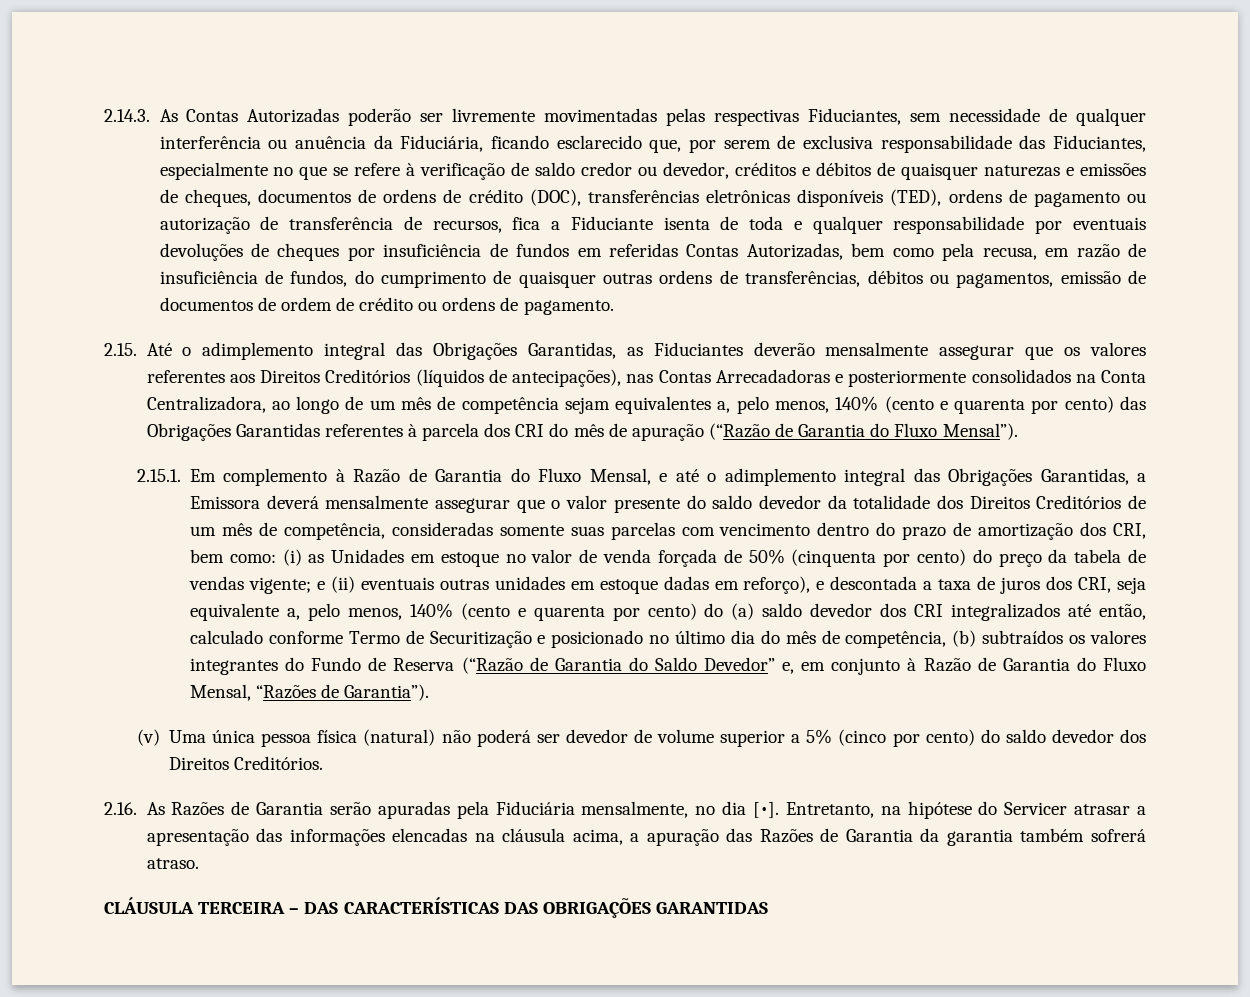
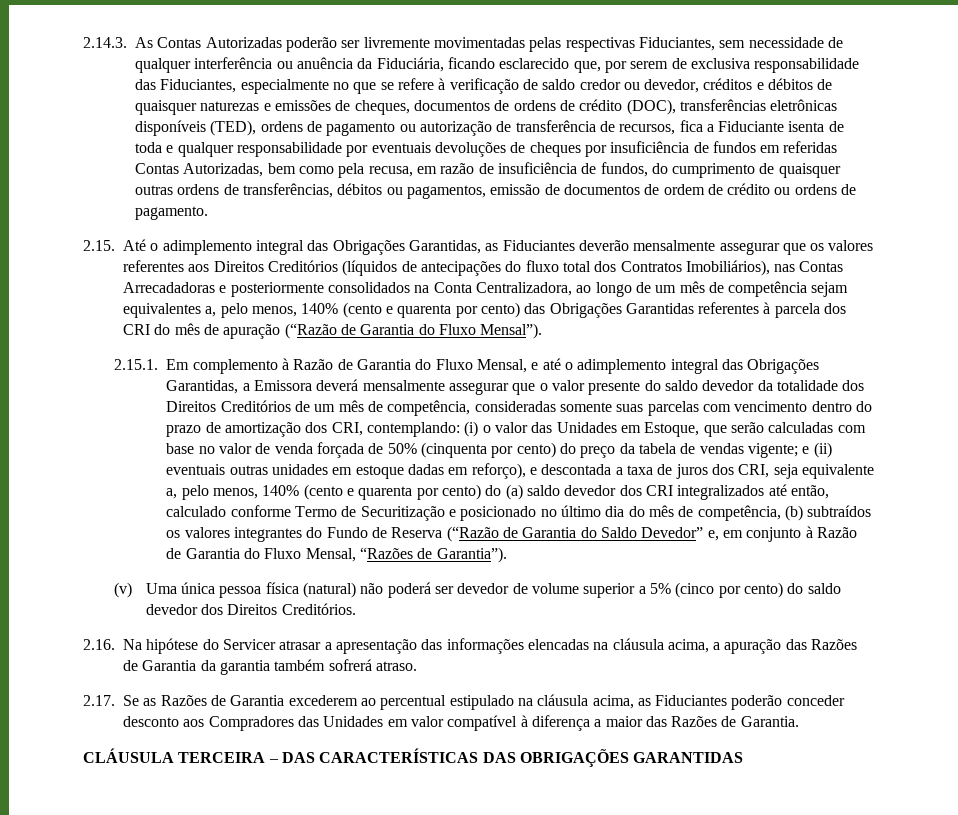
[512,369,621,387] antecipações), -> [420,260,770,276] antecipações do fluxo total dos Contratos Imobiliários),
[190,549,499,567] bem como: (i) as Unidades em estoque -> [367,421,866,437] [166,443,195,454] contemplando: (i) o valor das Unidades em Estoque, que serão calculadas com base
[146,801,901,819] As Razões de Garantia serão apuradas pela Fiduciária mensalmente, no dia [•]. Entretanto, na -> [123,639,142,650] Na
(199, 863) none -> [83,694,845,710] [123,715,799,731] // 2.17. Se as Razões de Garantia excederem ao percentual estipulado na cláusula acima, as Fiduciantes poderão conceder desconto aos Compradores das Unidades em valor compatível à diferença a maior das Razões de Garantia.

